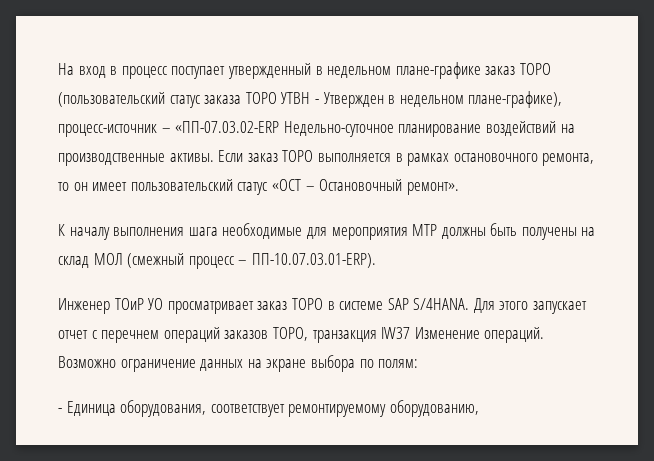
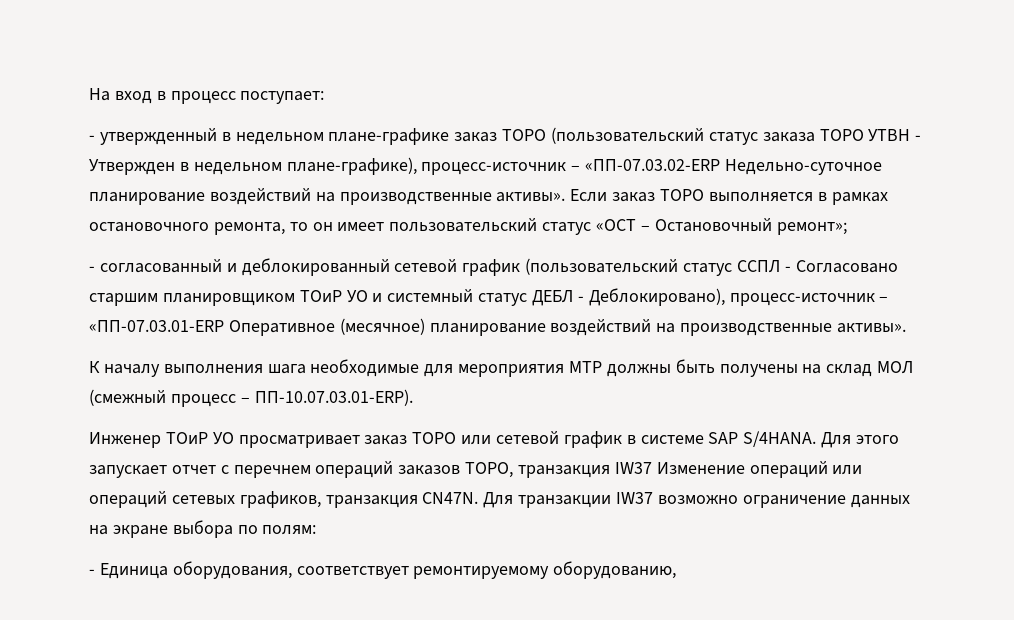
[171,66,226,79] поступает -> [240,91,325,104] [89,135,95,141] поступает: // -
[169,153,214,162] активы. -> [496,192,566,202] активы».
[406,182,459,195] ремонт». -> [776,222,847,235] [89,258,898,276] [89,288,889,306] [89,318,907,336] ремонт»; // - согласованный и деблокированный сетевой график (пользовательский статус ССПЛ - Согласовано старшим планировщиком ТОиР УО и системный статус ДЕБЛ - Деблокировано), процесс-источник – «ПП-07.03.01-ERP Оперативное (месячное) планирование воздействий на производственные активы».
(323, 304) none -> [461,431,622,448] или сетевой график
[484,327,545,343] [58,356,116,368] операций. Возможно -> [749,461,863,478] [89,491,738,508] операций или операций сетевых графиков, транзакция CN47N. Для транзакции IW37 возможно

